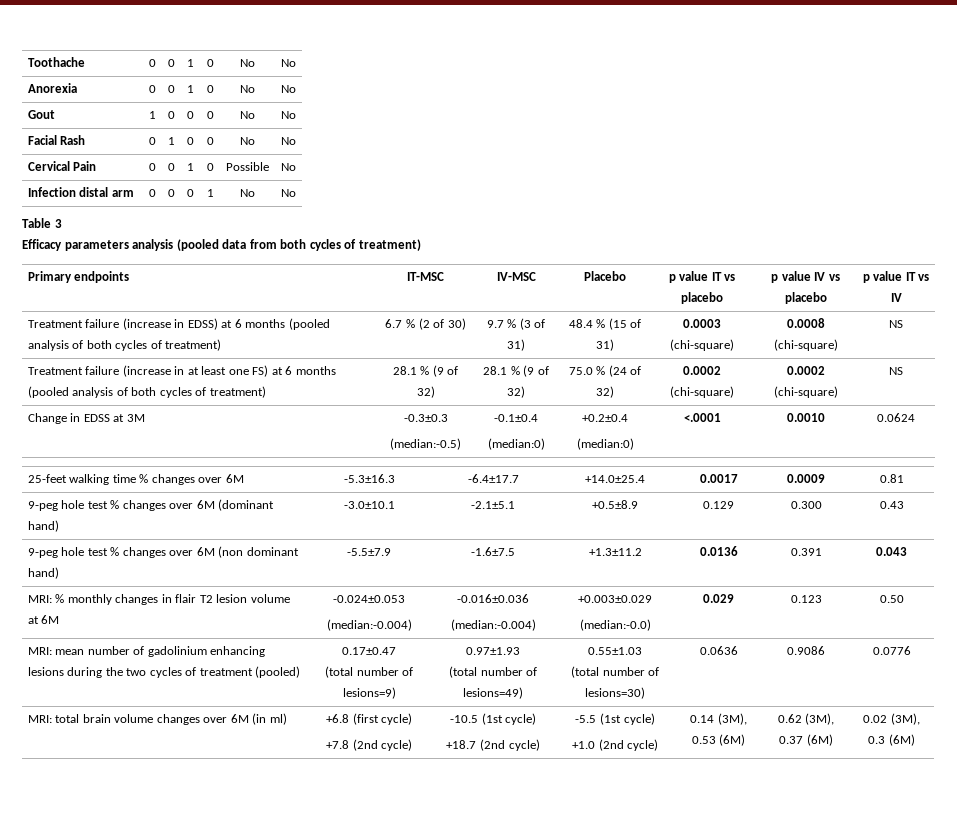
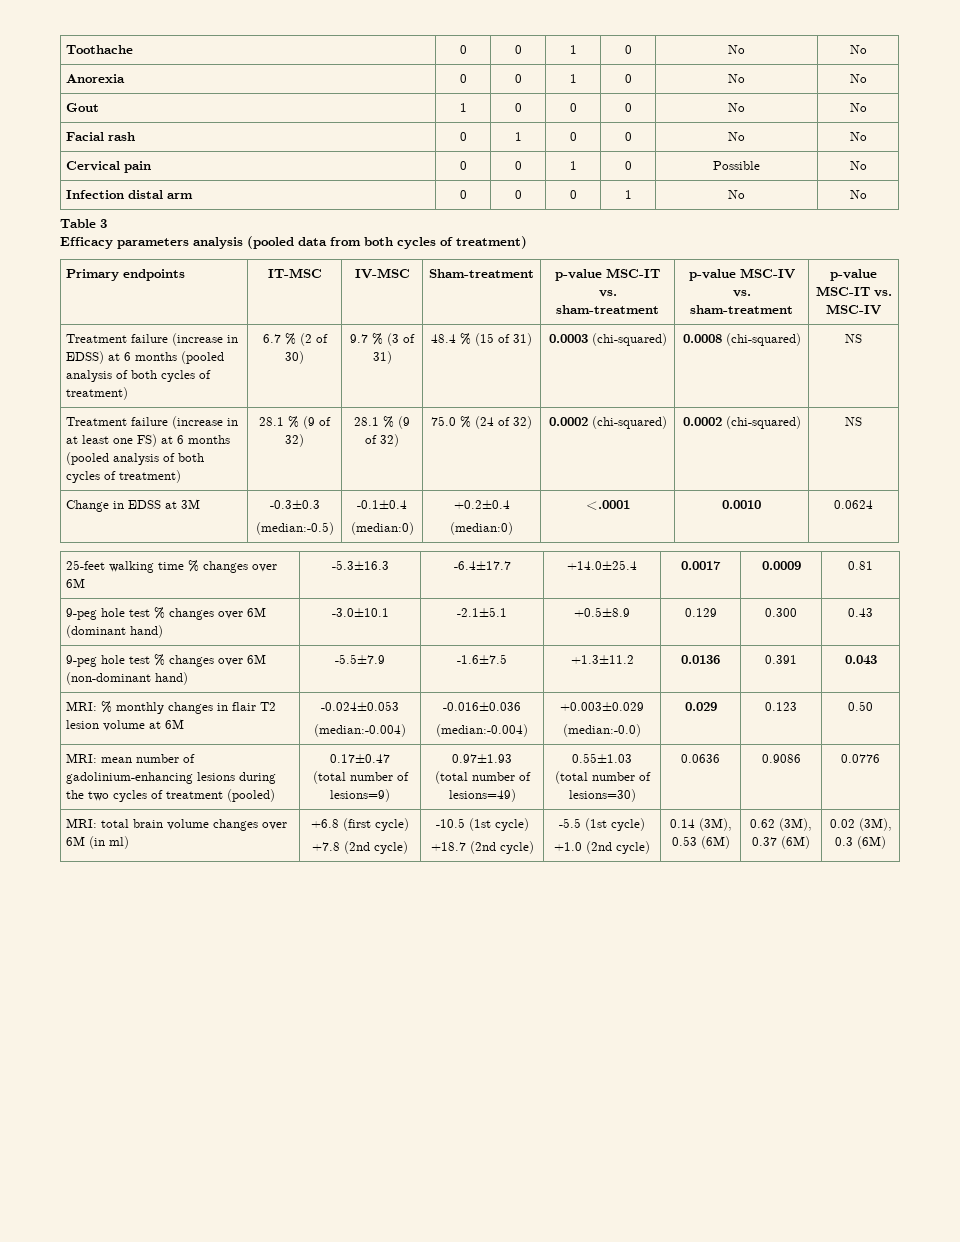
[60,135,86,145] Rash -> [108,132,136,141] rash
[73,161,97,171] Pain -> [124,161,152,173] pain
[584,271,626,281] [668,271,736,283] [681,292,723,304] [771,271,840,283] [784,292,827,304] [862,271,930,283] [890,293,902,302] Placebo | p value IT vs placebo | p value IV vs placebo | p value IT vs IV -> [429,269,534,278] [555,268,660,281] [598,290,617,297] [556,305,659,314] [688,268,795,281] [732,290,751,297] [690,305,793,314] [830,269,877,281] [815,286,892,297] [826,304,881,315] Sham-treatment | p-value MSC-IT vs. sham-treatment | p-value MSC-IV vs. sham-treatment | p-value MSC-IT vs. MSC-IV
[670,339,734,351] (chi-square) -> [591,333,667,346] (chi-squared)
[773,339,838,351] (chi-square) -> [725,333,801,346] (chi-squared)
[670,386,734,398] [786,366,825,375] [773,386,838,398] (chi-square) | 0.0002 (chi-square) -> [591,416,667,429] [682,416,801,429] (chi-squared) | 0.0002 (chi-squared)
[218,546,299,558] (non dominant -> [66,672,152,685] (non-dominant
[147,646,266,657] gadolinium enhancing -> [66,772,194,784] gadolinium-enhancing

